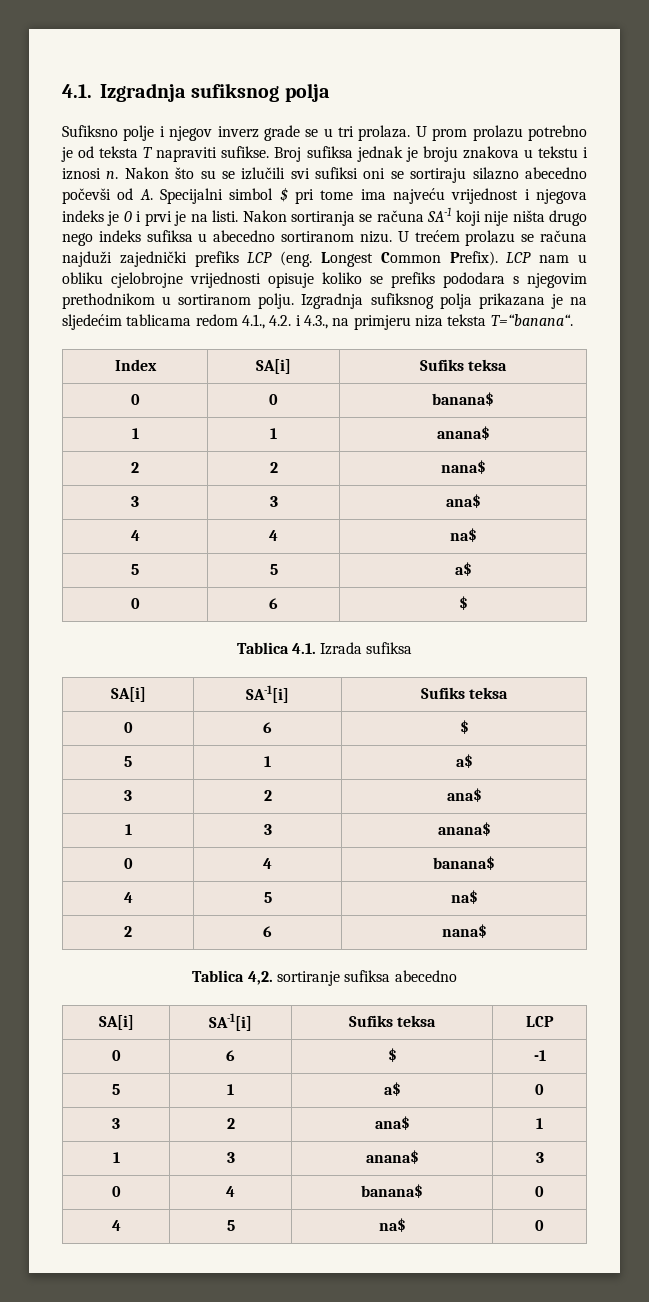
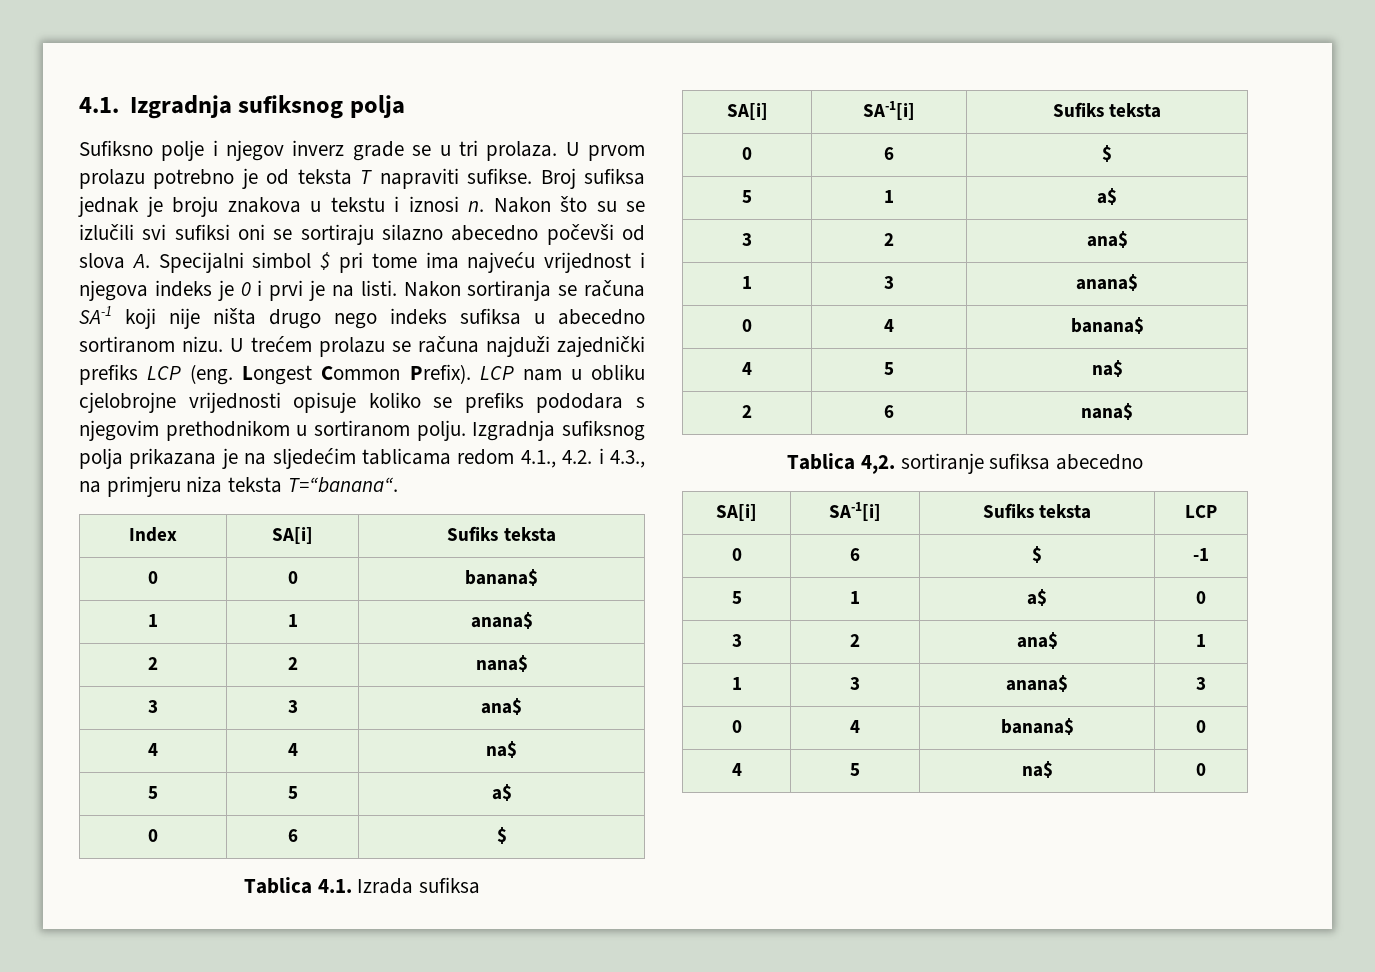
[432,128,468,141] prom -> [588,145,646,161] prvom
(134, 194) none -> [79,253,125,269] slova
[468,359,508,371] teksa -> [503,527,556,542] teksta
[469,687,509,699] teksa -> [1109,103,1162,118] teksta
[397,1015,437,1027] teksa -> [1039,504,1092,519] teksta

